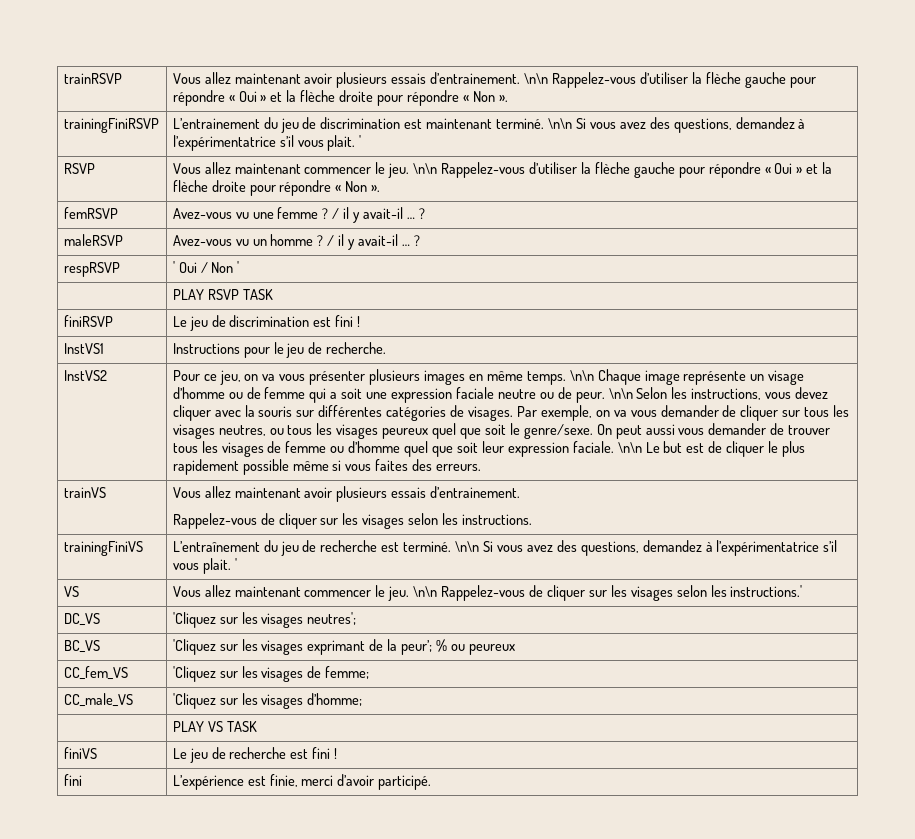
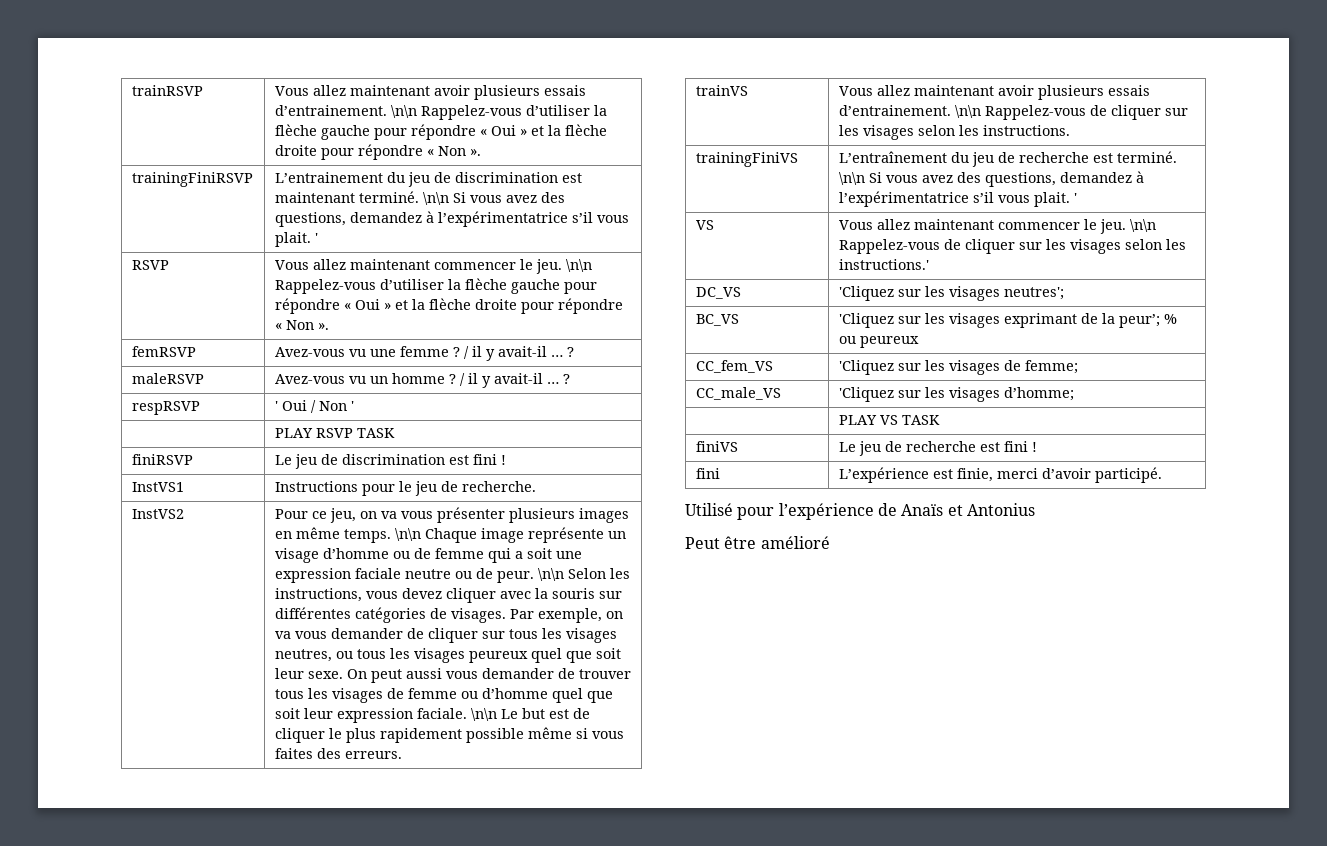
[509,423,593,439] le genre/sexe. -> [274,668,343,679] leur sexe.
(521, 492) // -> [954,105,981,118] \n\n
(432, 782) none -> [685,503,1035,520] [685,536,830,549] // Utilisé pour l’expérience de Anaïs et Antonius // Peut être amélioré

